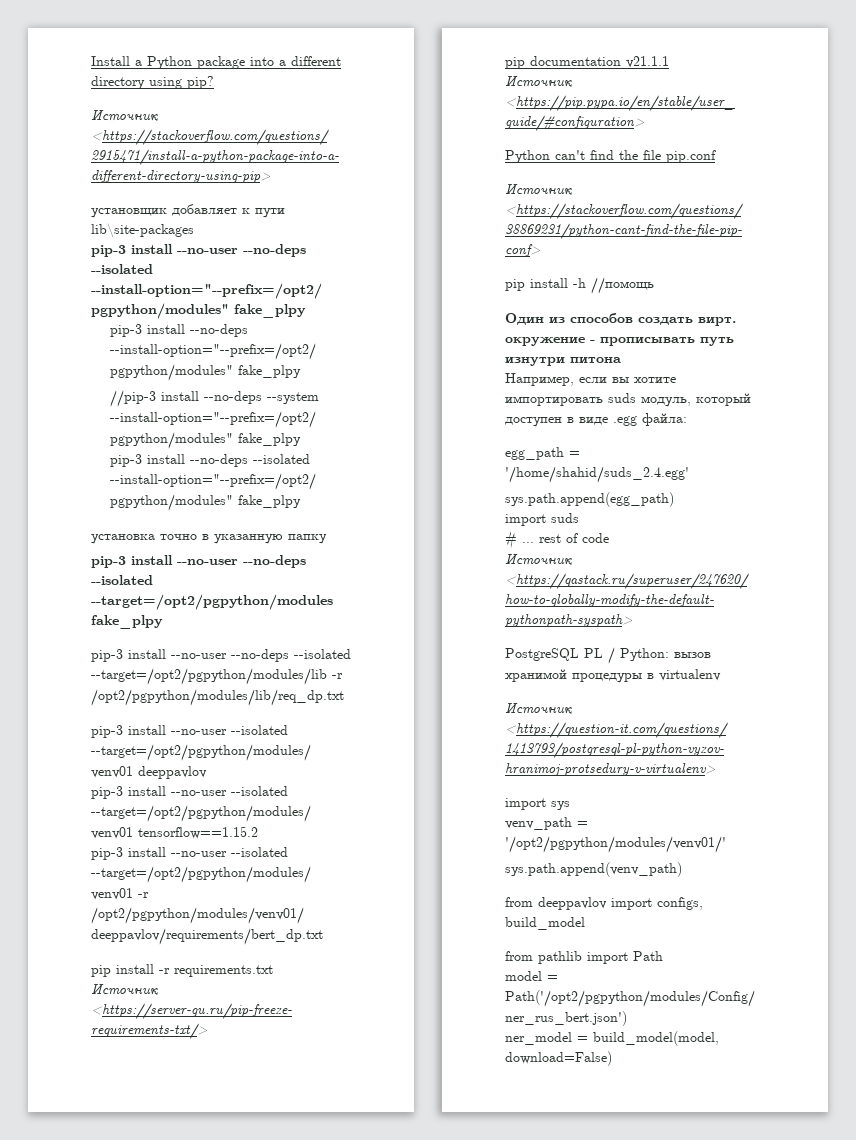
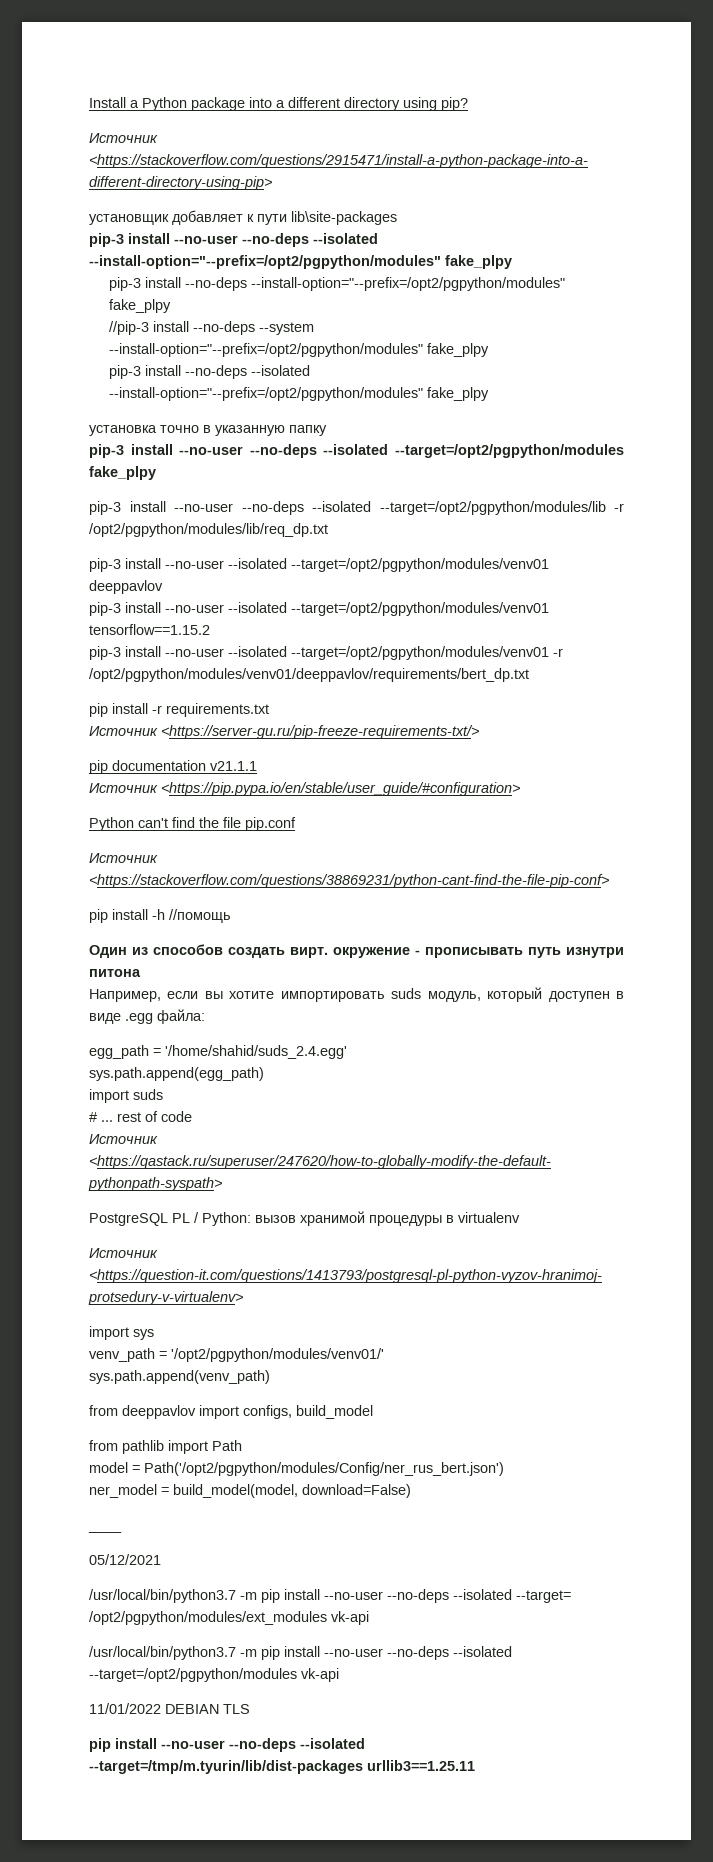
(612, 1058) none -> [88,1530,122,1533] [89,1554,161,1565] [89,1589,571,1603] [89,1611,369,1625] [89,1646,512,1660] [89,1668,339,1682] [89,1703,250,1714] [89,1738,365,1752] [89,1760,475,1774] // ____ // 05/12/2021 // /usr/local/bin/python3.7 -m pip install --no-user --no-deps --isolated --target= /opt2/pgpython/modules/ext_modules vk-api // /usr/local/bin/python3.7 -m pip install --no-user --no-deps --isolated --target=/opt2/pgpython/modules vk-api // 11/01/2022 DEBIAN TLS // pip install --no-user --no-deps --isolated --target=/tmp/m.tyurin/lib/dist-packages urllib3==1.25.11

